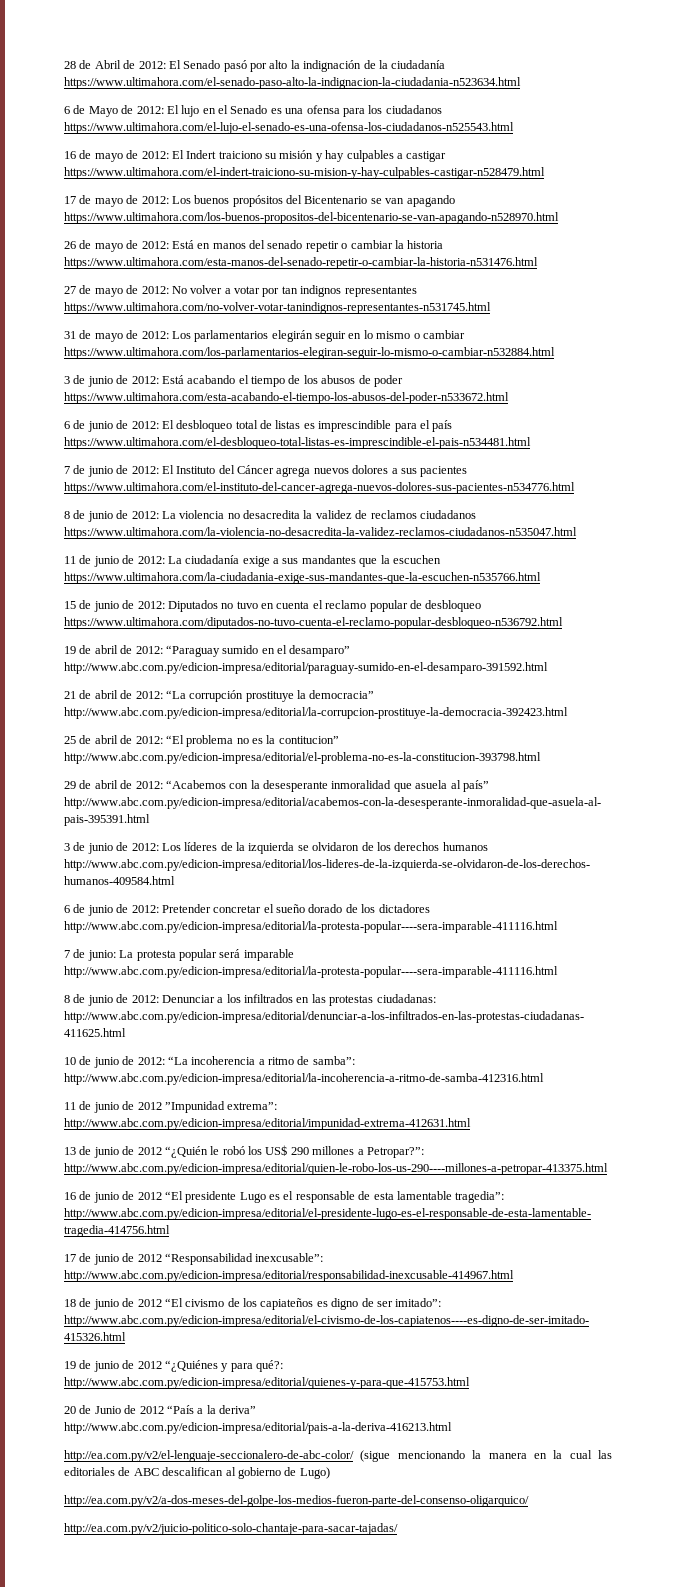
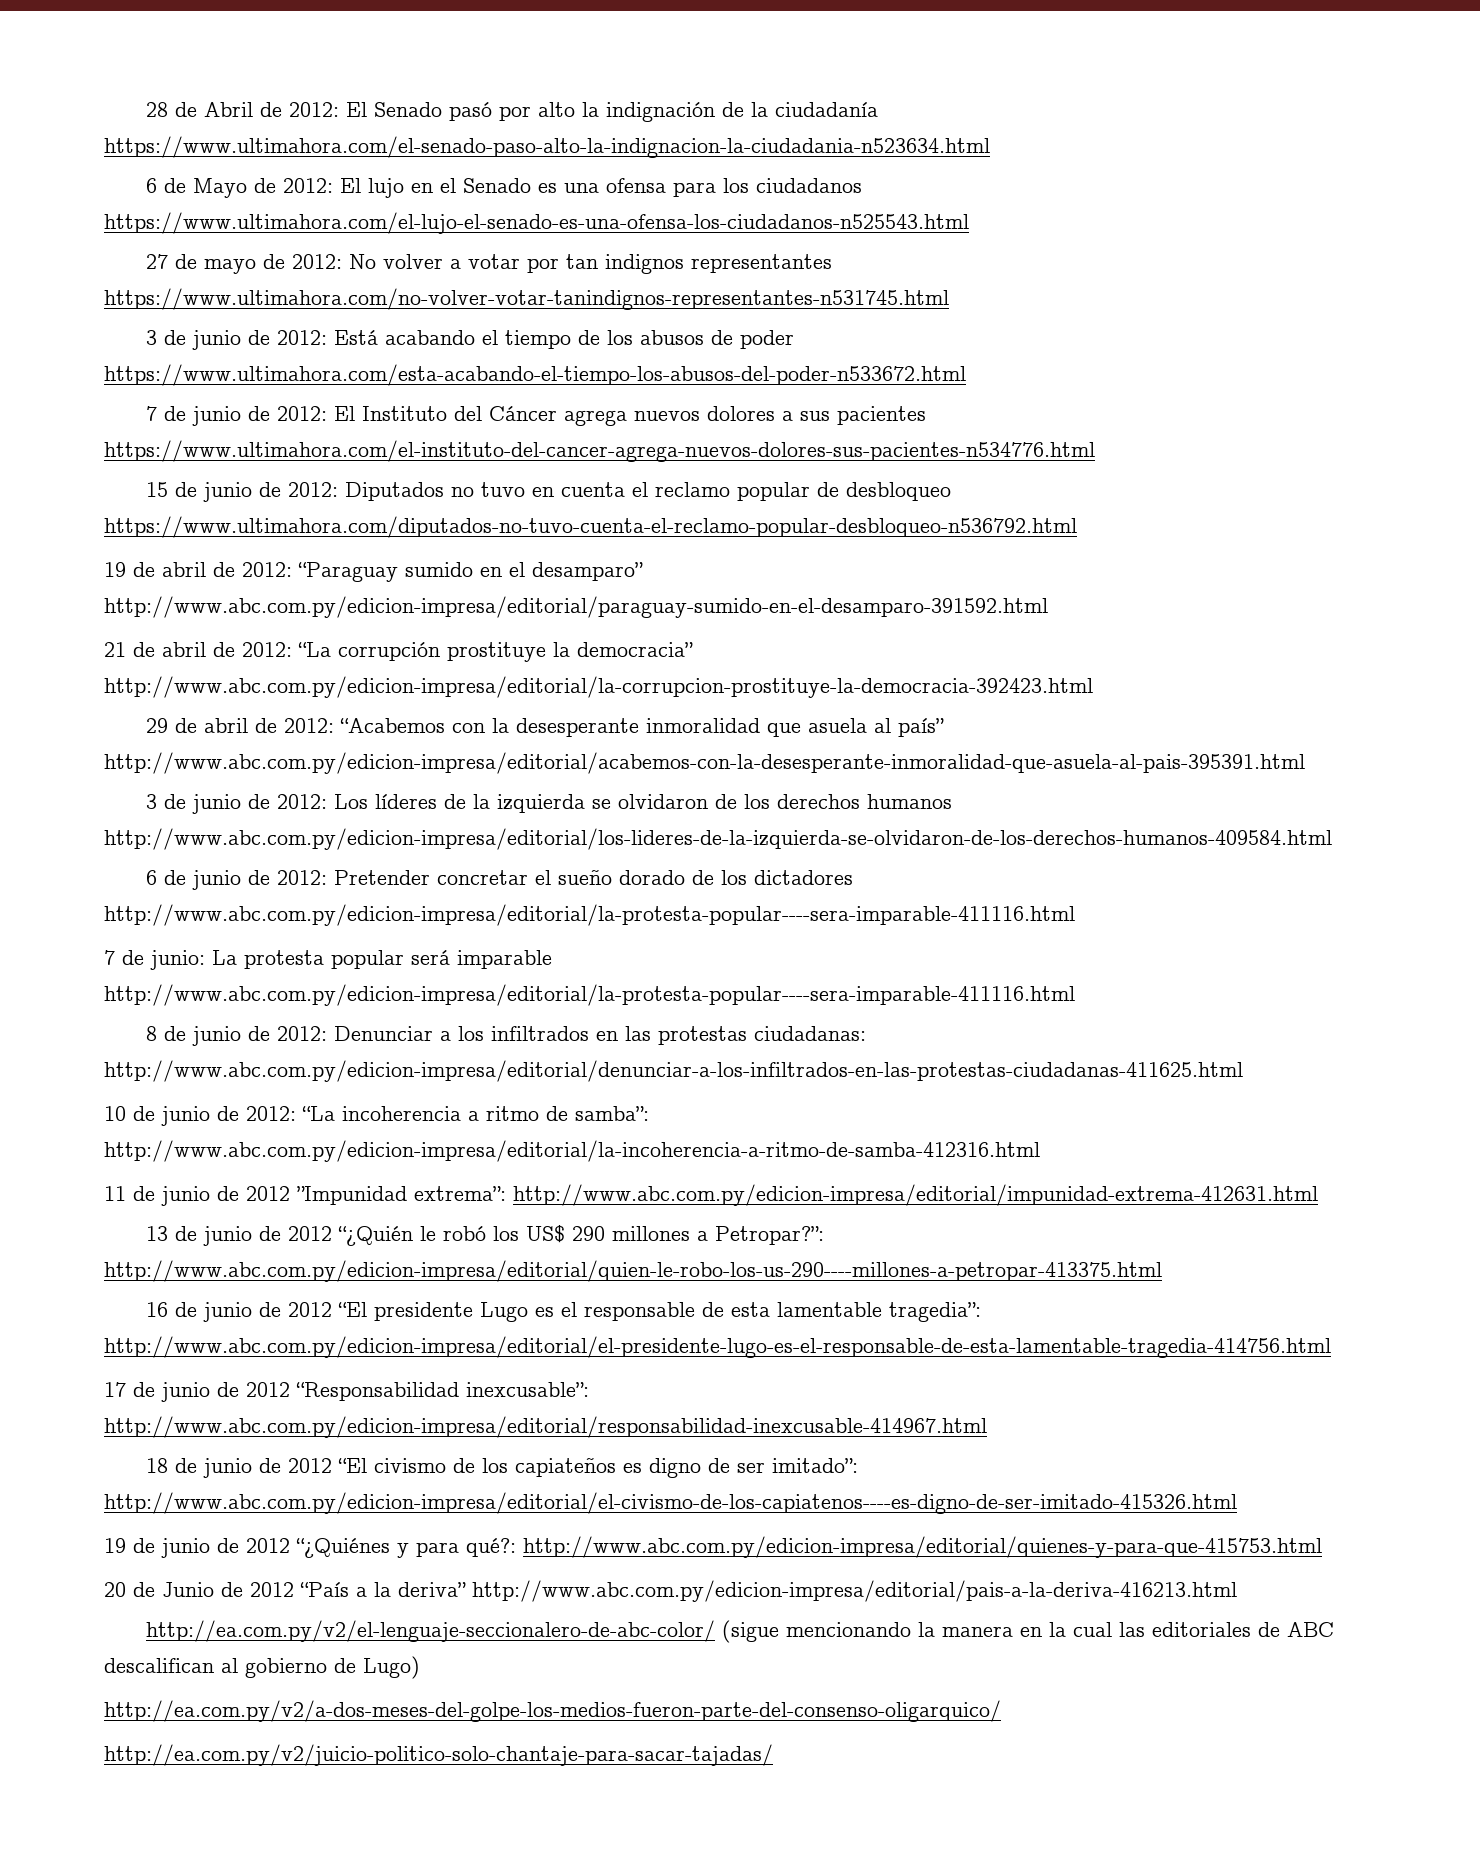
[64,150,447,162] [64,167,545,179] [64,195,455,207] [64,212,559,224] [64,240,444,252] [64,257,538,269] // 16 de mayo de 2012: El Indert traiciono su misión y hay culpables a castigar https://www.ultimahora.com/el-indert-traiciono-su-mision-y-hay-culpables-castigar-n528479.html // 17 de mayo de 2012: Los buenos propósitos del Bicentenario se van apagando https://www.ultimahora.com/los-buenos-propositos-del-bicentenario-se-van-apagando-n528970.html // 26 de mayo de 2012: Está en manos del senado repetir o cambiar la historia https://www.ultimahora.com/esta-manos-del-senado-repetir-o-cambiar-la-historia-n531476.html -> (969, 223) none
[64,330,465,342] [64,347,555,359] // 31 de mayo de 2012: Los parlamentarios elegirán seguir en lo mismo o cambiar https://www.ultimahora.com/los-parlamentarios-elegiran-seguir-lo-mismo-o-cambiar-n532884.html -> (949, 299) none
[64,420,453,432] [64,437,531,449] // 6 de junio de 2012: El desbloqueo total de listas es imprescindible para el país https://www.ultimahora.com/el-desbloqueo-total-listas-es-imprescindible-el-pais-n534481.html -> (966, 375) none
[64,510,476,522] [64,527,577,539] [64,555,441,567] [64,572,541,584] // 8 de junio de 2012: La violencia no desacredita la validez de reclamos ciudadanos https://www.ultimahora.com/la-violencia-no-desacredita-la-validez-reclamos-ciudadanos-n535047.html // 11 de junio de 2012: La ciudadanía exige a sus mandantes que la escuchen https://www.ultimahora.com/la-ciudadania-exige-sus-mandantes-que-la-escuchen-n535766.html -> (1095, 451) none
[64,735,339,747] [64,752,541,764] // 25 de abril de 2012: “El problema no es la contitucion” http://www.abc.com.py/edicion-impresa/editorial/el-problema-no-es-la-constitucion-393798.html -> (1093, 687) none

